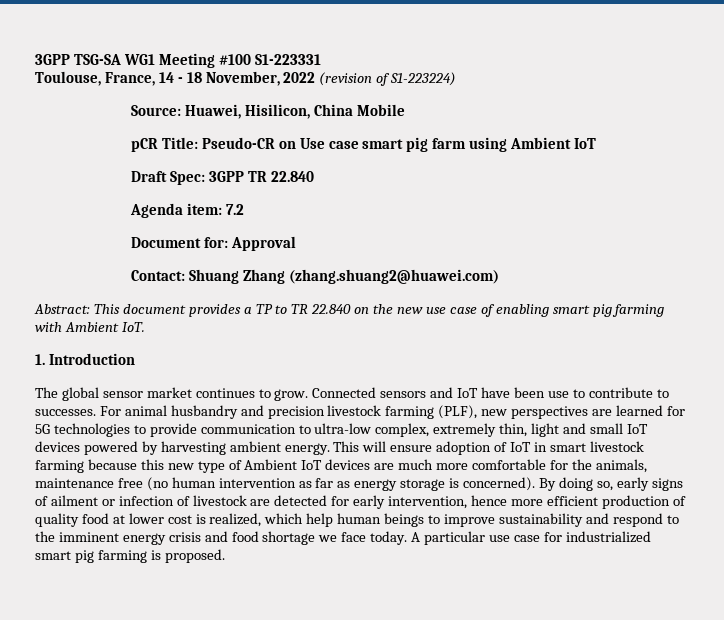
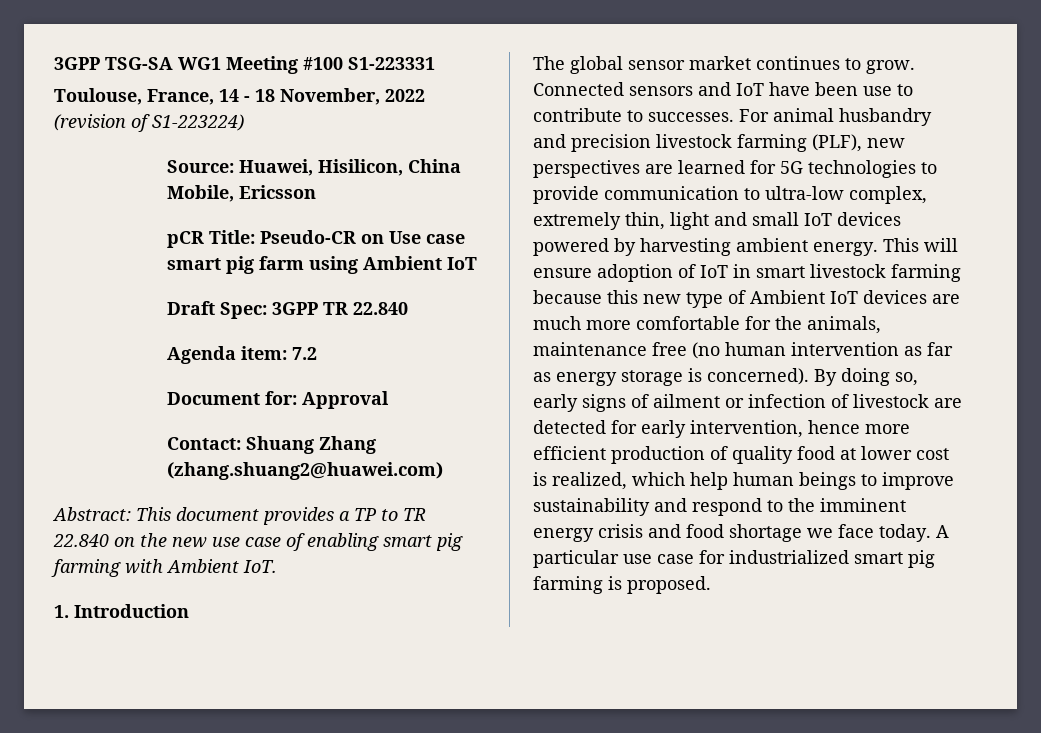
[356,104,405,116] Mobile -> [166,185,316,202] Mobile, Ericsson

